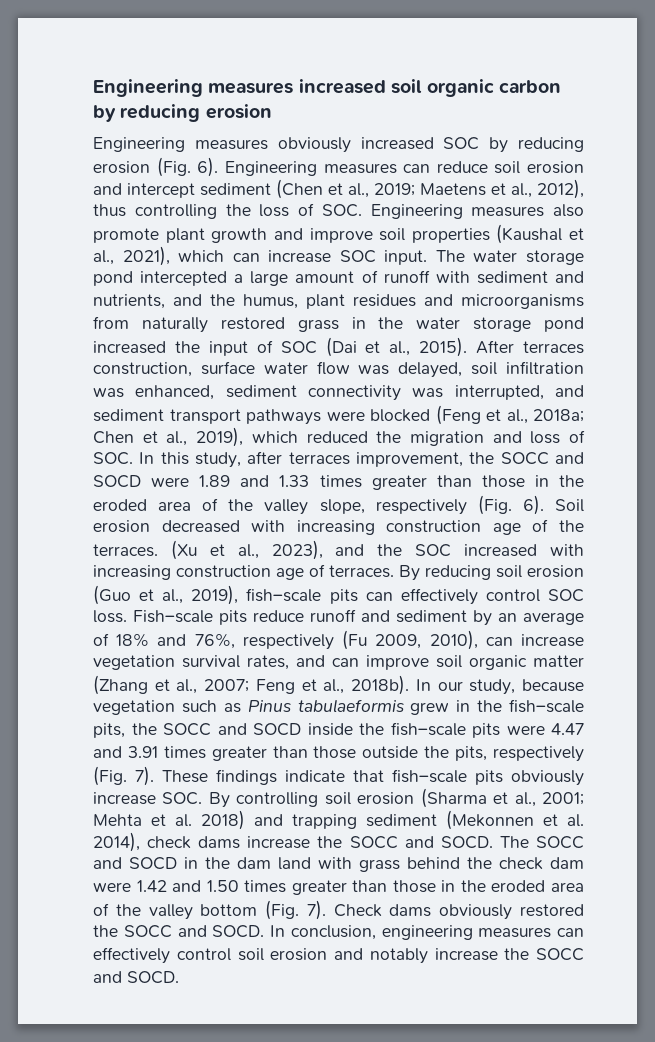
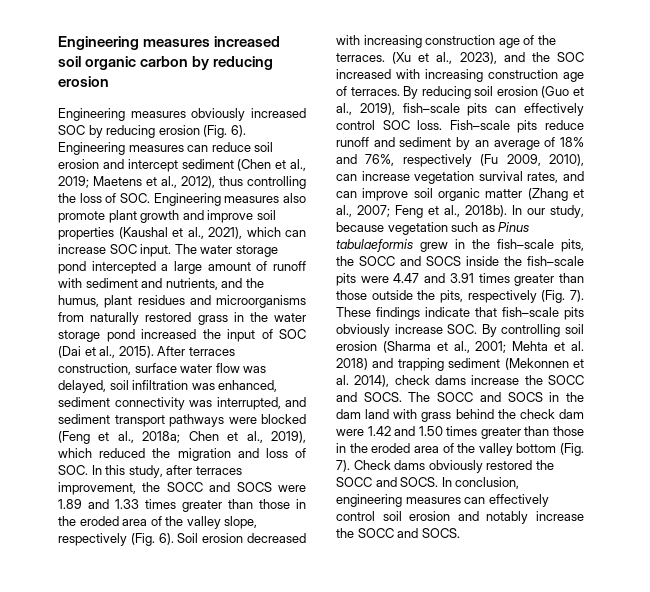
[93,475,141,488] SOCD -> [236,482,272,492] SOCS
[253,723,301,736] SOCD -> [426,256,461,266] SOCS
[440,836,493,849] SOCD. -> [363,392,402,402] SOCS.
[129,857,177,870] SOCD -> [507,392,543,402] SOCS
[212,925,265,938] SOCD. -> [400,477,439,487] SOCS.
[127,971,179,984] SOCD. -> [421,528,460,538] SOCS.

